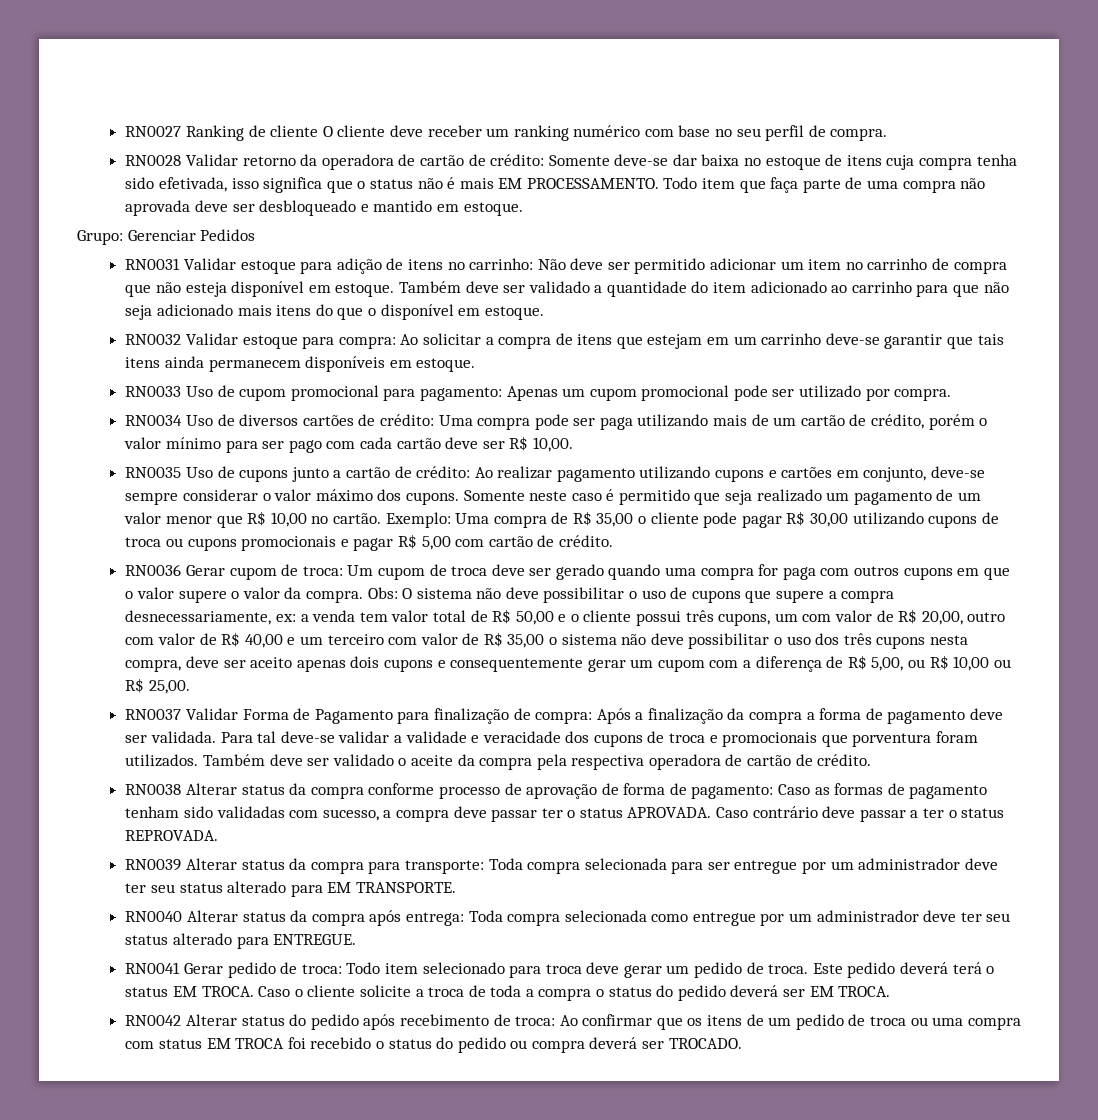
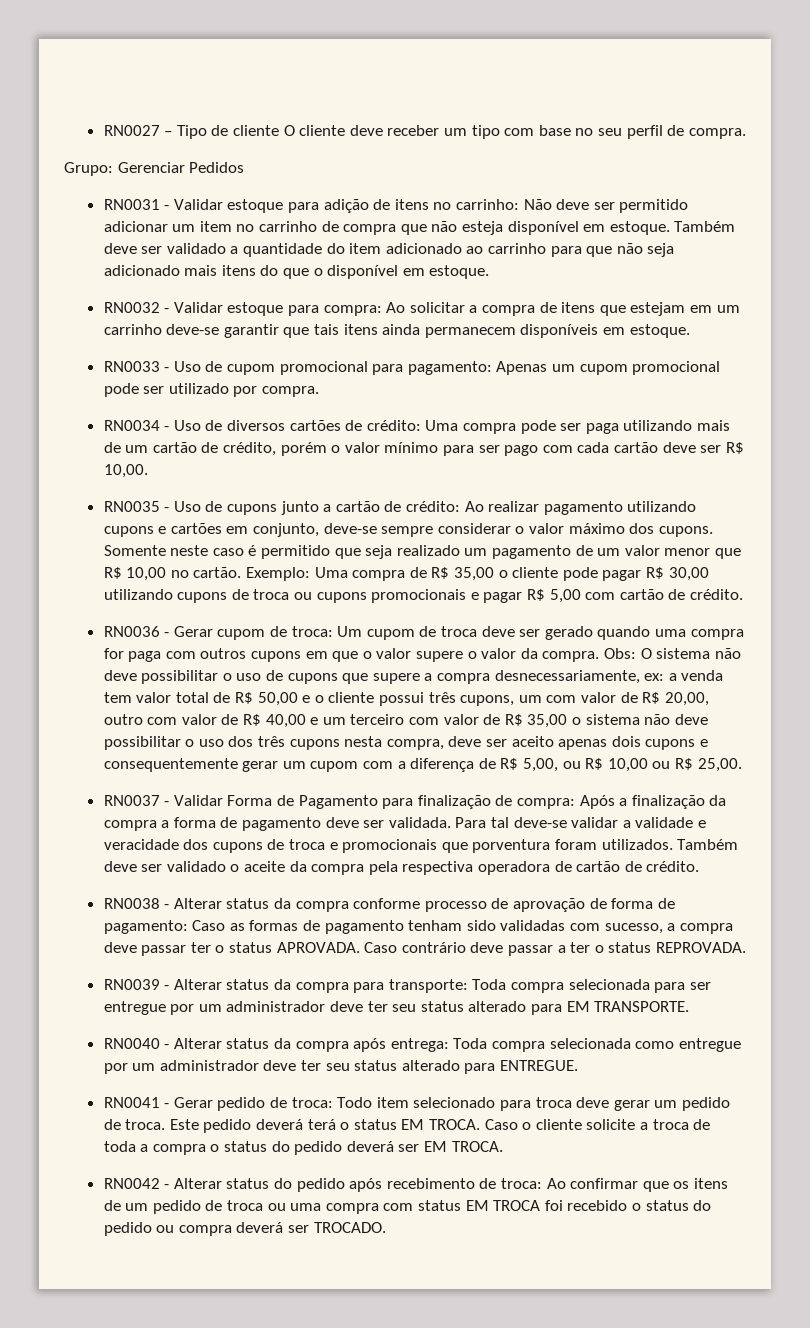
[185,125,244,141] Ranking -> [164,125,207,139] – Tipo
[513,125,641,141] ranking numérico -> [471,125,500,139] tipo
[125,154,1017,170] [125,177,986,193] [125,200,523,216] // RN0028 Validar retorno da operadora de cartão de crédito: Somente deve-se dar baixa no estoque de itens cuja compra tenha sido efetivada, isso significa que o status não é mais EM PROCESSAMENTO. Todo item que faça parte de uma compra não aprovada deve ser desbloqueado e mantido em estoque. -> (746, 133) none
(181, 264) none -> [164,205,170,210] -
(182, 339) none -> [164,308,170,313] -
(182, 391) none -> [164,367,170,372] -
(183, 420) none -> [164,426,170,431] -
(182, 472) none -> [164,507,170,512] -
(182, 570) none -> [164,632,170,637] -
(182, 714) none -> [164,801,170,806] -
(182, 789) none -> [164,904,170,909] -
(182, 865) none -> [164,985,170,990] -
(183, 916) none -> [164,1044,170,1049] -
(181, 968) none -> [164,1103,170,1108] -
(182, 1020) none -> [164,1184,170,1189] -

